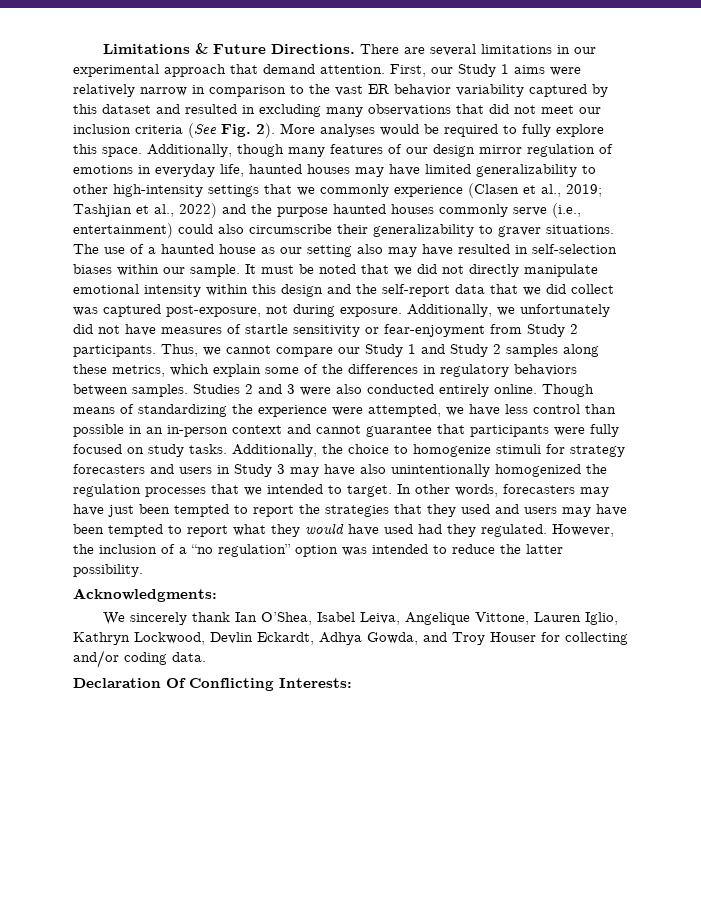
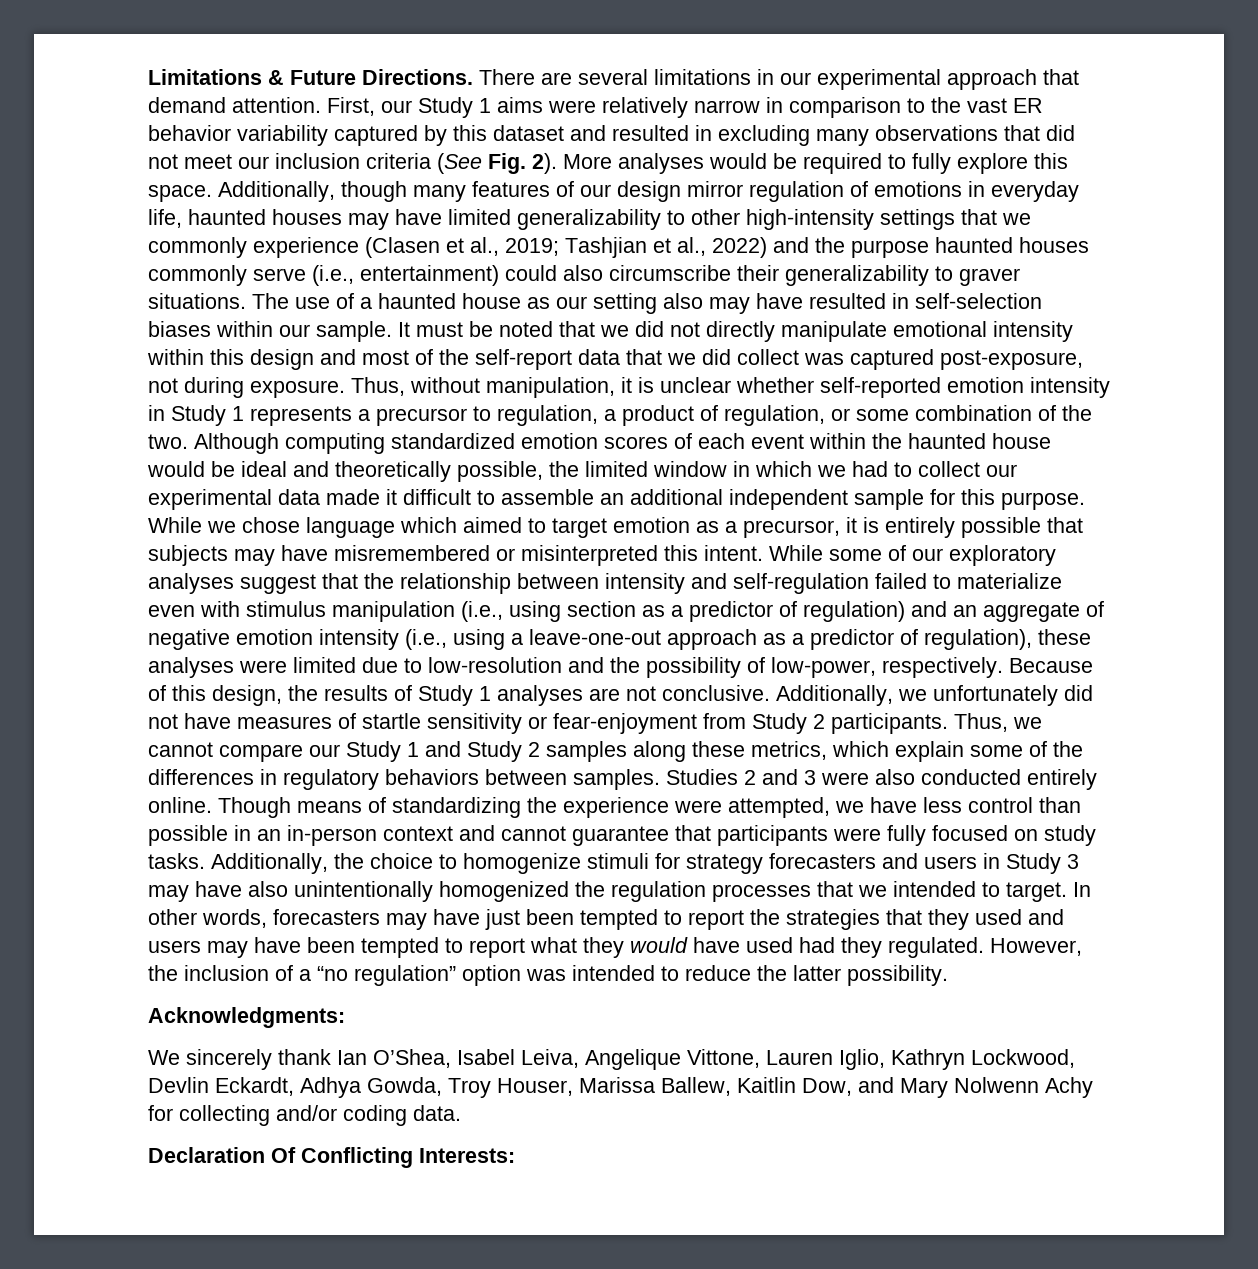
(351, 289) none -> [362,349,433,365] most of
(402, 312) none -> [351,377,1110,398] [148,405,1092,426] [148,433,1051,454] [147,461,1017,482] [148,489,1085,510] [148,517,1083,538] [148,545,1056,566] [148,573,1062,594] [148,601,1104,622] [148,629,1091,650] [148,657,1093,678] [148,685,770,706] Thus, without manipulation, it is unclear whether self-reported emotion intensity in Study 1 represents a precursor to regulation, a product of regulation, or some combination of the two. Although computing standardized emotion scores of each event within the haunted house would be ideal and theoretically possible, the limited window in which we had to collect our experimental data made it difficult to assemble an additional independent sample for this purpose. While we chose language which aimed to target emotion as a precursor, it is entirely possible that subjects may have misremembered or misinterpreted this intent. While some of our exploratory analyses suggest that the relationship between intensity and self-regulation failed to materialize even with stimulus manipulation (i.e., using section as a predictor of regulation) and an aggregate of negative emotion intensity (i.e., using a leave-one-out approach as a predictor of regulation), these analyses were limited due to low-resolution and the possibility of low-power, respectively. Because of this design, the results of Study 1 analyses are not conclusive.
[423,632,536,645] and Troy Houser -> [448,1077,1093,1098] Troy Houser, Marissa Ballew, Kaitlin Dow, and Mary Nolwenn Achy

